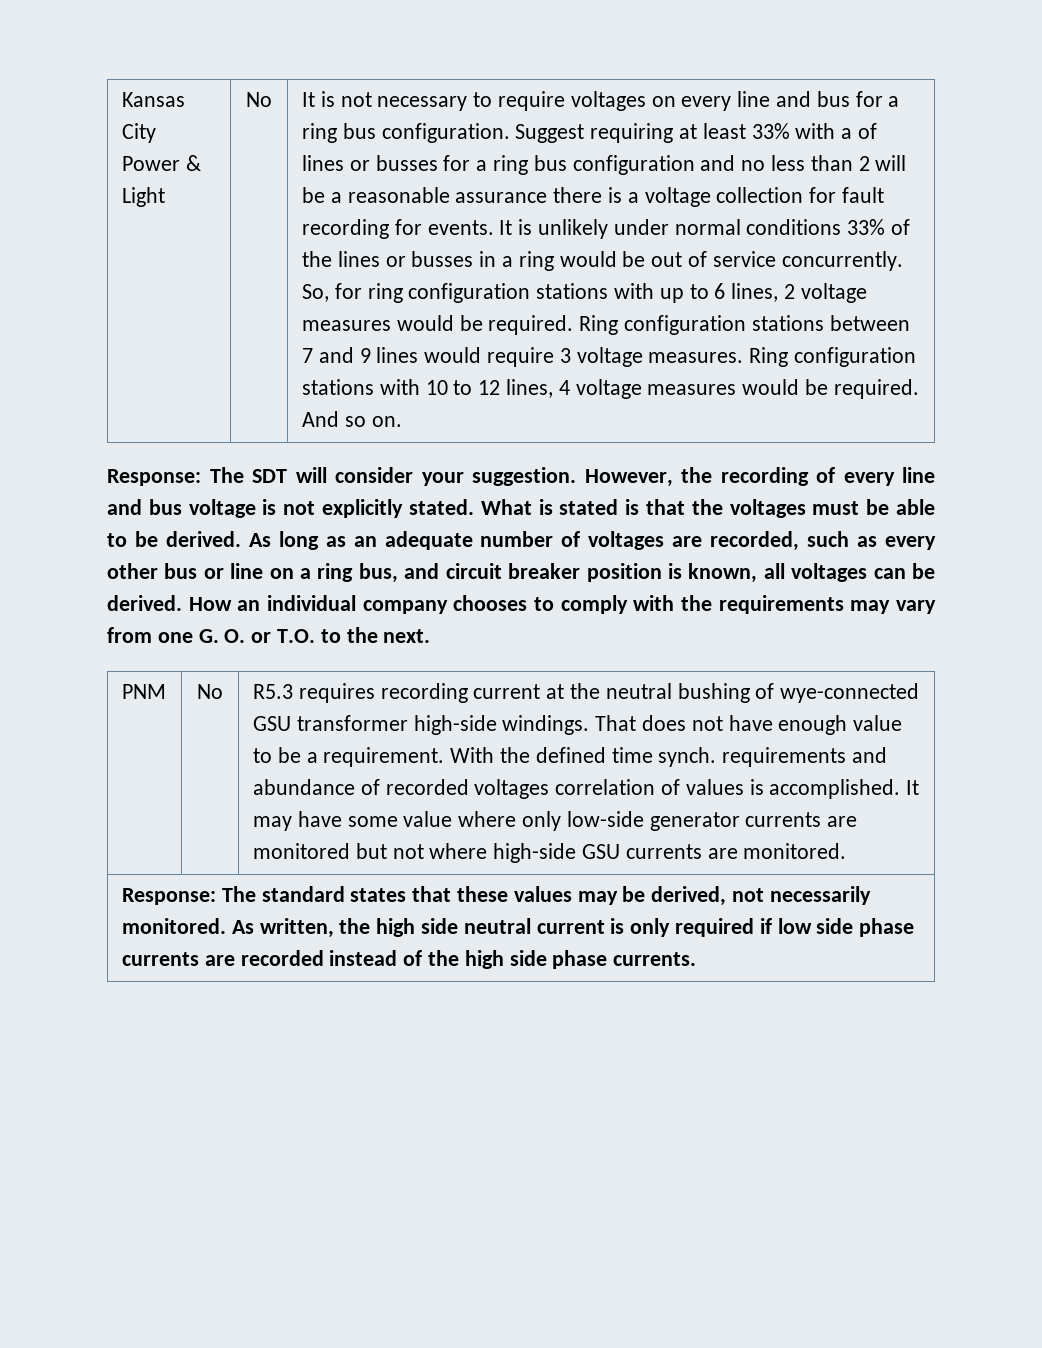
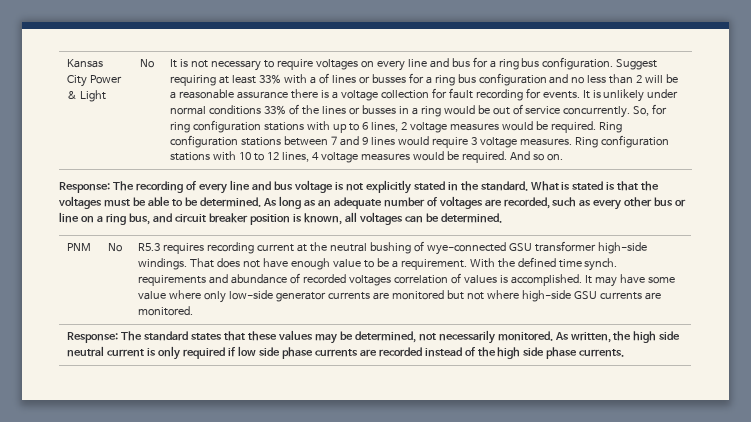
[252,467,712,487] SDT will consider your suggestion. However, the -> (134, 186) none
[408,499,474,515] stated. -> [413,181,528,191] stated in the standard.
[165,531,241,547] derived. -> [199,197,261,207] determined.
[107,595,936,614] [107,627,431,643] derived. How an individual company chooses to comply with the requirements may vary from one G. O. or T.O. to the next. -> [440,213,502,223] determined.
[651,886,727,906] derived, -> [354,331,416,343] determined,

